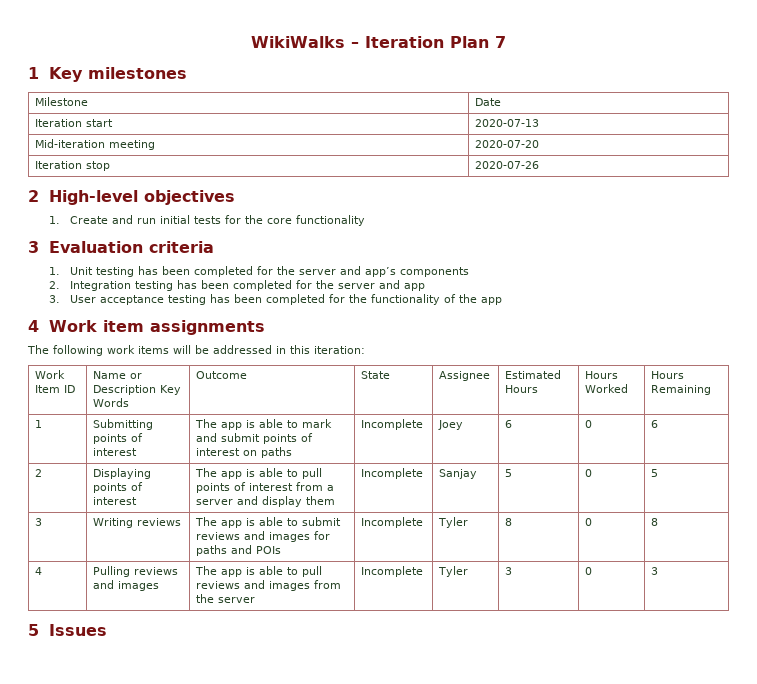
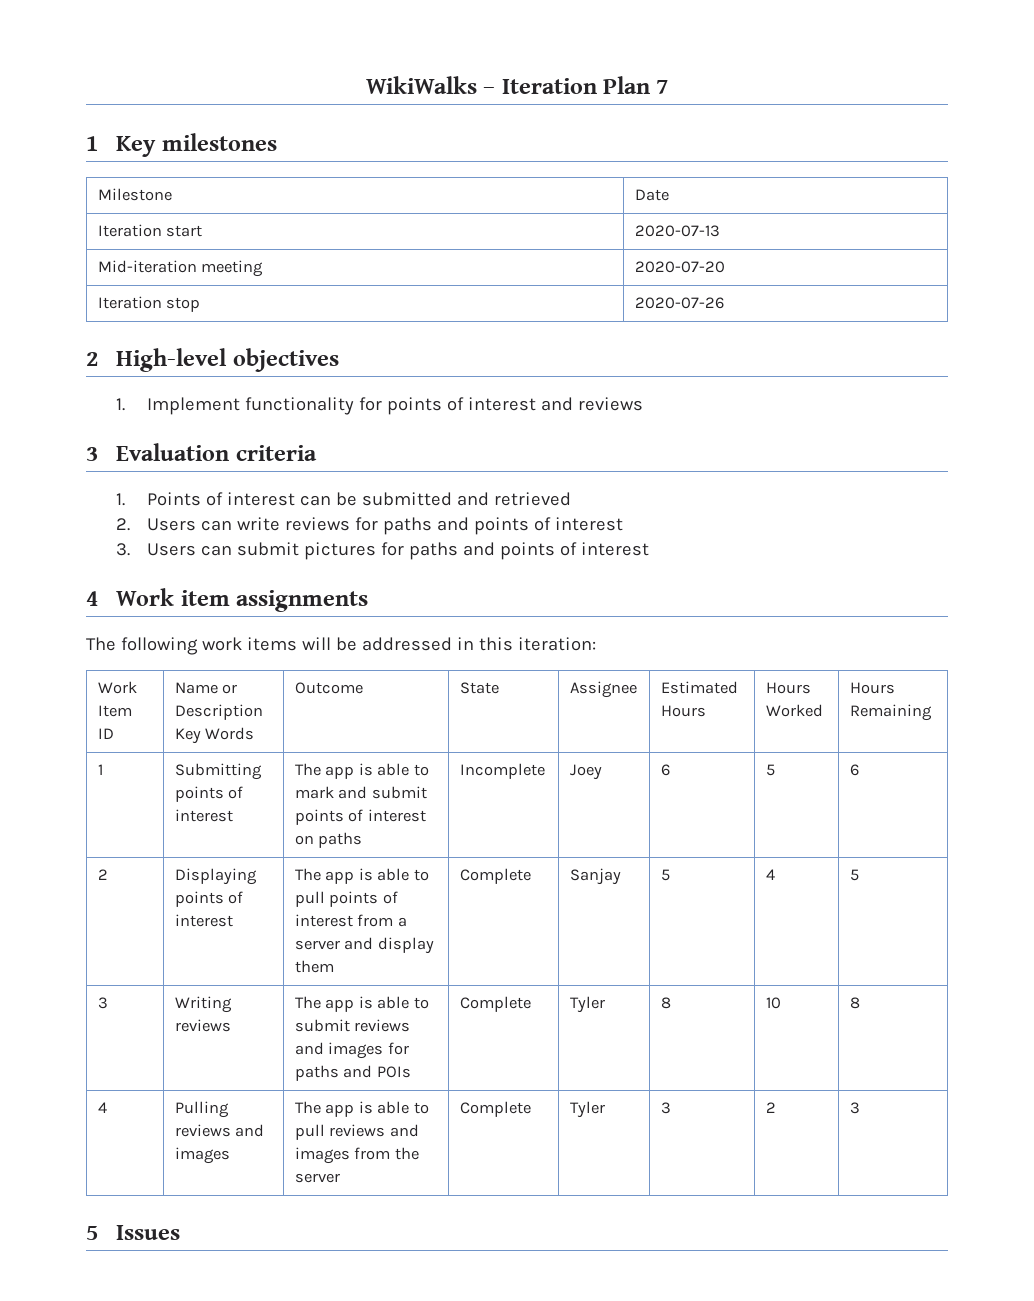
[70,215,366,226] [28,241,215,253] [49,266,470,277] [49,280,426,291] [49,294,503,305] Create and run initial tests for the core functionality // 3 Evaluation criteria // 1. Unit testing has been completed for the server and app’s components // 2. Integration testing has been completed for the server and app // 3. User acceptance testing has been completed for the functionality of the app -> [146,397,643,415] [86,443,317,461] [116,492,571,506] [116,517,623,535] [116,542,649,560] Implement functionality for points of interest and reviews // 3 Evaluation criteria // 1. Points of interest can be submitted and retrieved // 2. Users can write reviews for paths and points of interest // 3. Users can submit pictures for paths and points of interest
[585,420,593,428] 0 -> [765,764,775,776] 5
[361,468,424,479] Incomplete -> [459,868,531,884] Complete
[585,469,593,477] 0 -> [765,869,775,880] 4
[361,517,424,528] Incomplete -> [459,996,531,1012] Complete
[585,518,593,526] 0 -> [765,997,781,1009] 10
[361,566,424,577] Incomplete -> [459,1101,531,1117] Complete
[585,567,593,575] 0 -> [765,1102,776,1113] 2

